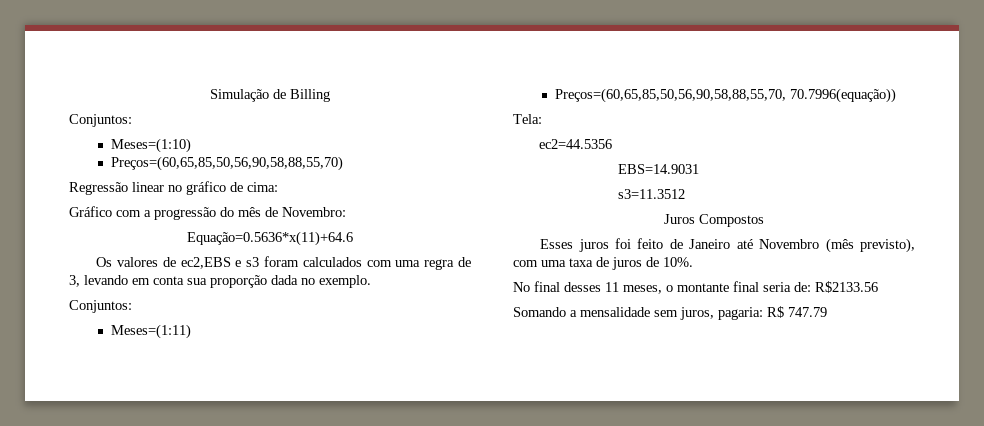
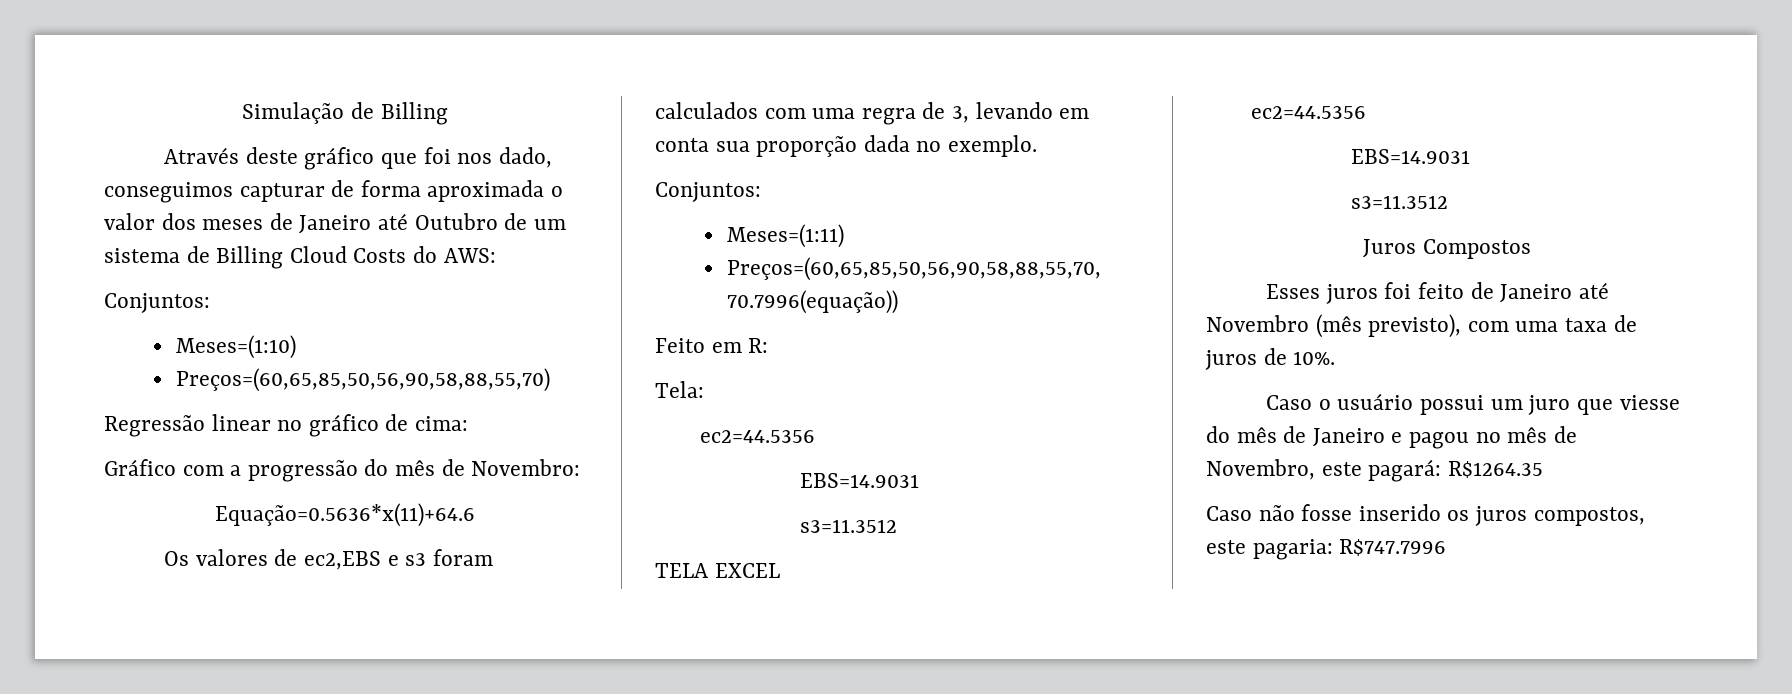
(330, 95) none -> [164,147,552,170] [104,180,564,203] [104,213,566,234] [104,246,496,269] // Através deste gráfico que foi nos dado, conseguimos capturar de forma aproximada o valor dos meses de Janeiro até Outubro de um sistema de Billing Cloud Costs do AWS:
(897, 95) none -> [655,338,769,353] // Feito em R:
(685, 194) none -> [655,563,780,578] [1251,106,1367,119] [1350,149,1470,164] [1350,195,1448,209] // TELA EXCEL // ec2=44.5356 // EBS=14.9031 // s3=11.3512
[513,281,878,294] [513,306,827,320] No final desses 11 meses, o montante final seria de: R$2133.56 // Somando a mensalidade sem juros, pagaria: R$ 747.79 -> [1266,393,1680,415] [1206,426,1577,449] [1206,459,1543,482] [1206,504,1645,526] [1206,539,1447,560] Caso o usuário possui um juro que viesse do mês de Janeiro e pagou no mês de Novembro, este pagará: R$1264.35 // Caso não fosse inserido os juros compostos, este pagaria: R$747.7996

